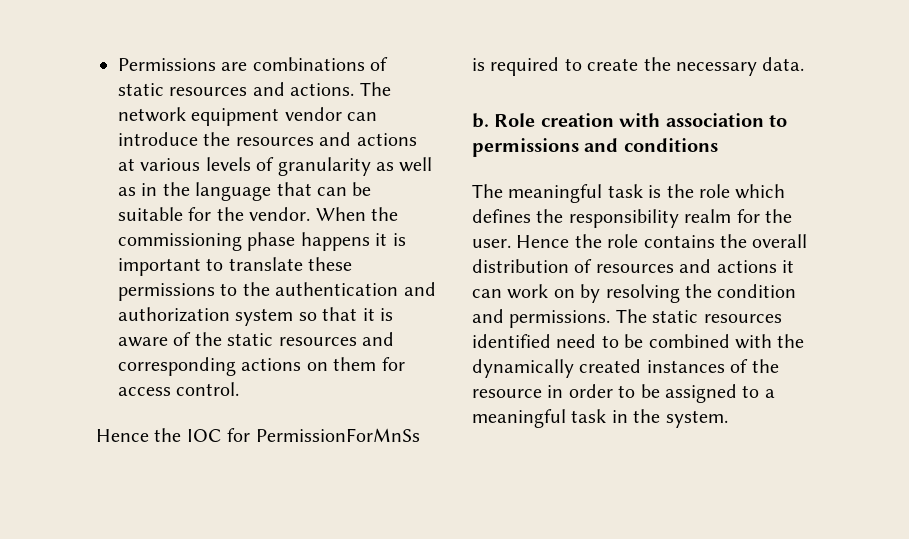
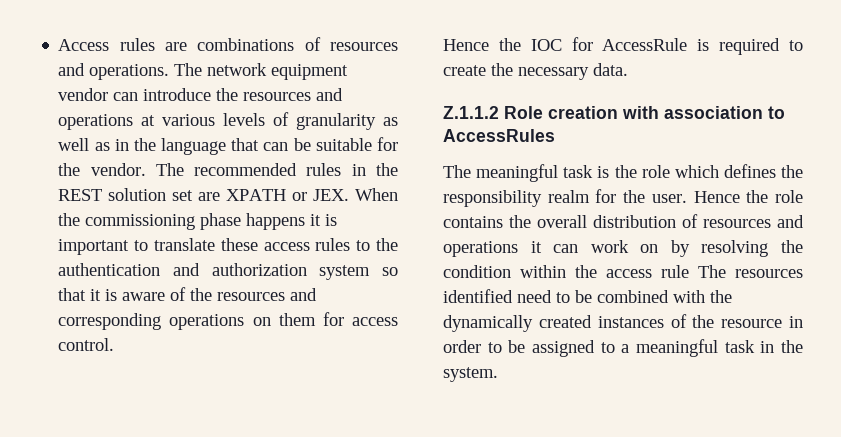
[118,58,216,71] Permissions -> [58,38,155,51] Access rules
[118,82,355,96] static resources and actions. -> [329,42,398,51] [58,63,170,80] resources and operations.
[356,133,417,146] actions -> [58,114,134,130] operations
(311, 214) none -> [155,163,398,176] [58,188,350,201] The recommended rules in the REST solution set are XPATH or JEX.
[118,283,215,301] permissions -> [263,238,351,251] access rules
[227,333,274,346] static -> (213, 294) none
[241,358,302,371] actions -> [169,314,245,330] operations
[255,428,420,442] PermissionForMnSs -> [602,38,688,51] AccessRule
[472,113,489,128] b. -> [443,106,499,119] Z.1.1.2
[472,138,718,157] permissions and conditions -> [443,129,555,142] AccessRules
[716,260,777,273] actions -> [443,241,518,257] operations
[472,309,699,328] and permissions. The static -> [520,265,726,278] within the access rule The

